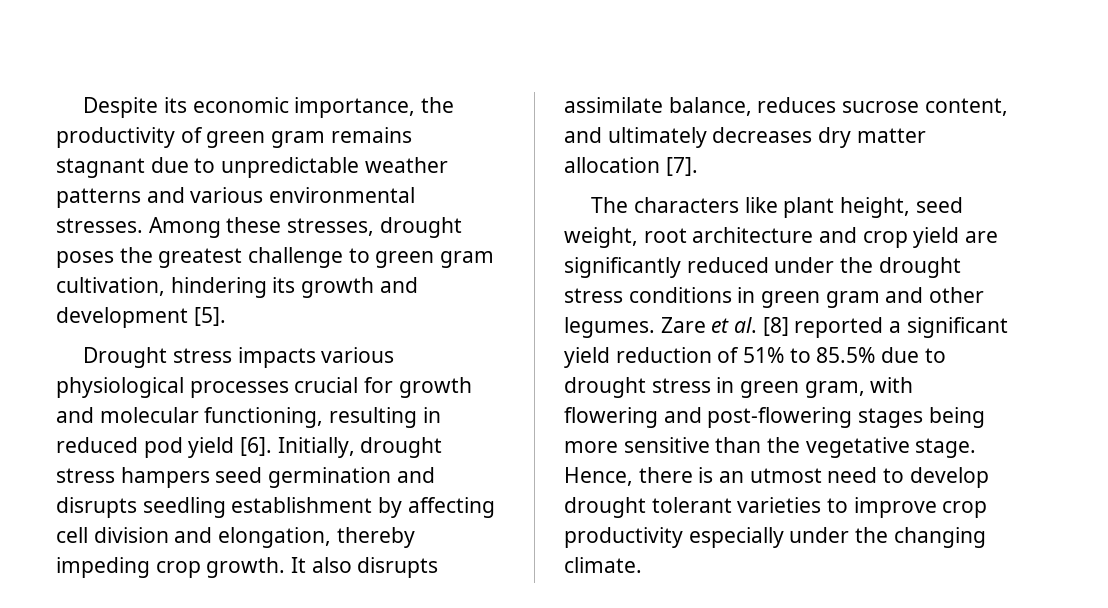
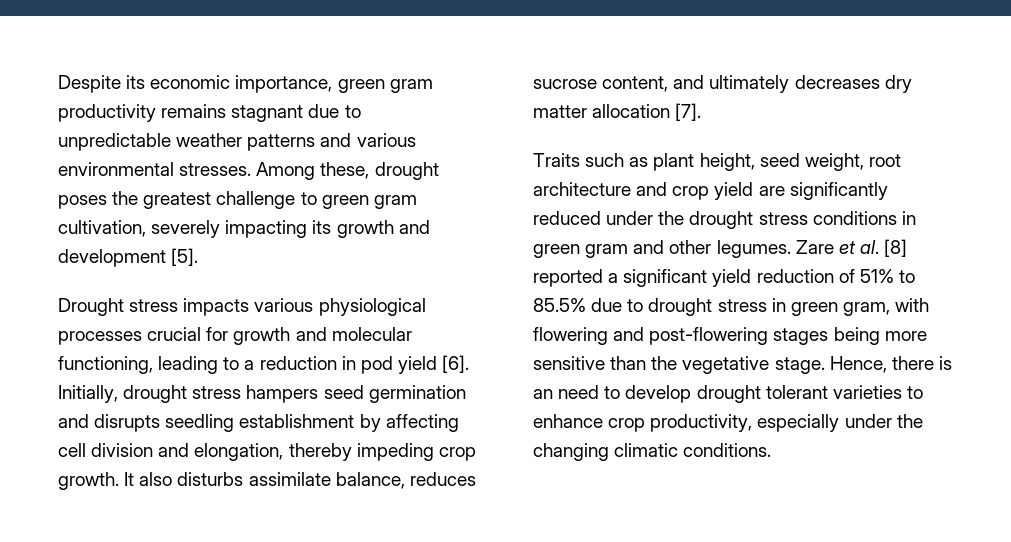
[421,97,455,113] [56,127,326,148] the productivity of green gram -> [337,79,433,93] [58,104,156,122] green gram productivity
[226,217,375,236] these stresses, -> [320,162,370,179] these,
[170,277,267,298] hindering -> [151,220,308,238] severely impacting
[329,407,441,428] [56,437,138,453] resulting in reduced -> [158,356,356,374] leading to a reduction in
[357,557,439,578] disrupts -> [177,472,244,486] disturbs
[591,197,778,213] The characters like -> [533,153,649,167] Traits such as
[749,468,822,483] utmost -> (553, 394) none
[853,497,988,518] [564,527,683,548] improve crop productivity -> [533,414,753,432] enhance crop productivity,
[564,557,642,573] climate. -> [614,443,772,457] climatic conditions.

